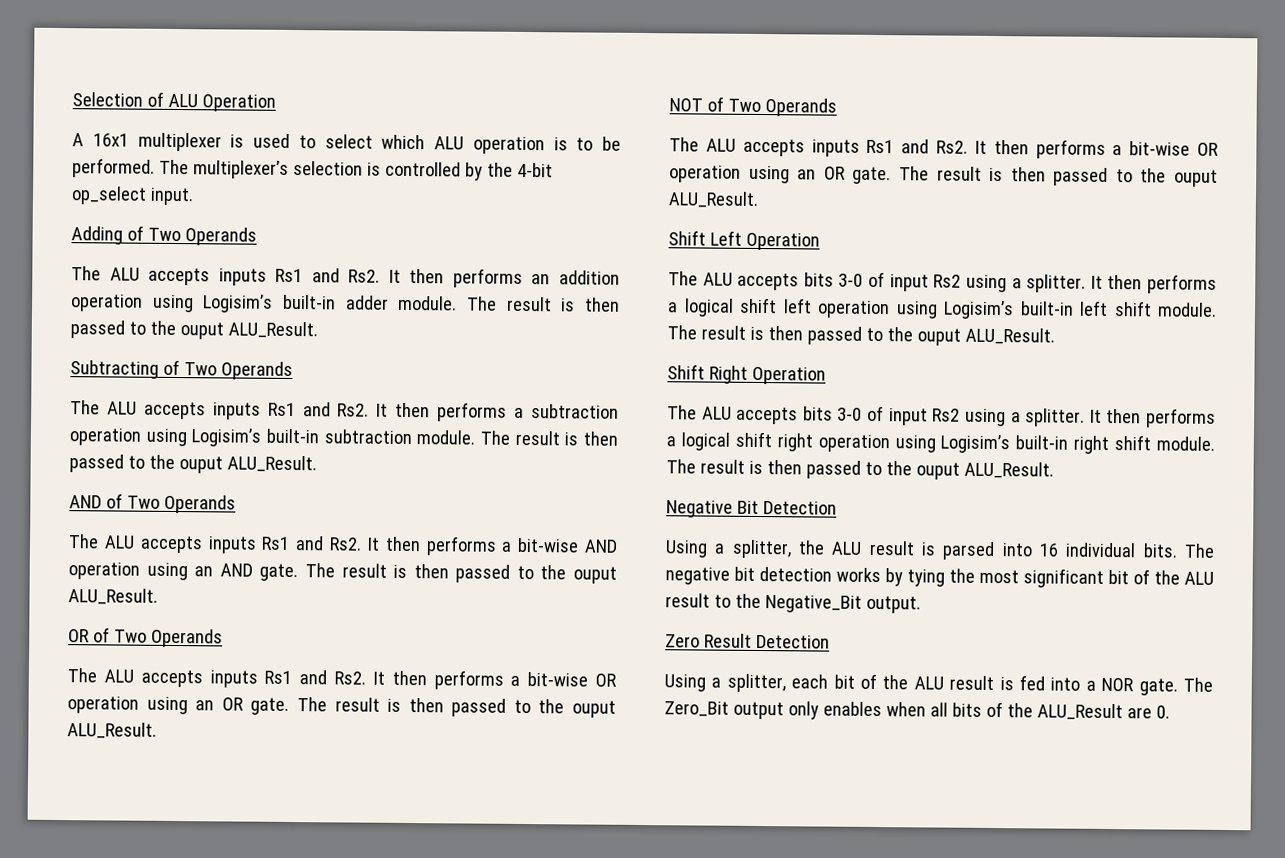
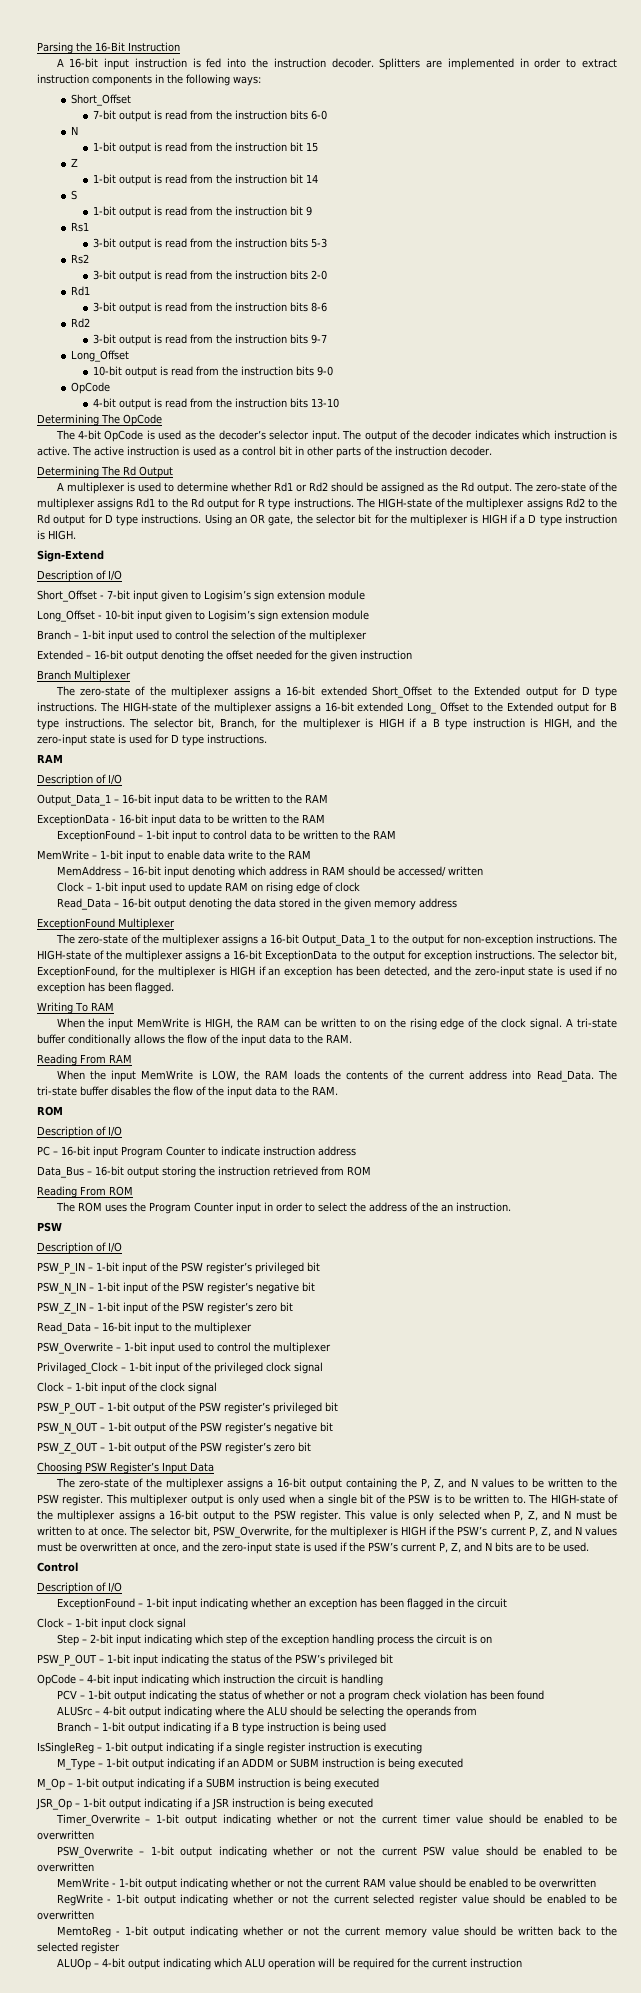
[72,91,276,112] [72,132,621,155] [72,158,553,181] [71,186,194,206] [71,225,257,246] [71,266,621,288] [70,294,621,313] [70,320,318,340] [70,359,293,381] [70,400,619,422] [69,428,618,447] [69,454,317,474] [69,493,236,514] [68,534,618,556] [68,562,617,584] [68,588,158,605] [68,627,223,648] [67,668,617,690] [67,696,616,718] [67,722,157,739] [669,96,837,117] [669,137,1219,159] [669,165,1218,187] [668,191,759,208] [668,230,820,251] [668,271,1218,294] [667,297,1217,320] [667,325,1055,346] [667,364,826,385] [667,405,1217,428] [666,431,1215,454] [666,459,1054,480] [666,500,837,518] [665,539,1215,561] [665,566,1214,588] [665,593,921,614] [665,633,830,649] [664,673,1213,696] [664,701,1170,721] Selection of ALU Operation // A 16x1 multiplexer is used to select which ALU operation is to be performed. The multiplexer’s selection is controlled by the 4-bit op_select input. // Adding of Two Operands // The ALU accepts inputs Rs1 and Rs2. It then performs an addition operation using Logisim’s built-in adder module. The result is then passed to the ouput ALU_Result. // Subtracting of Two Operands // The ALU accepts inputs Rs1 and Rs2. It then performs a subtraction operation using Logisim’s built-in subtraction module. The result is then passed to the ouput ALU_Result. // AND of Two Operands // The ALU accepts inputs Rs1 and Rs2. It then performs a bit-wise AND operation using an AND gate. The result is then passed to the ouput ALU_Result. // OR of Two Operands // The ALU accepts inputs Rs1 and Rs2. It then performs a bit-wise OR operation using an OR gate. The result is then passed to the ouput ALU_Result. // NOT of Two Operands // The ALU accepts inputs Rs1 and Rs2. It then performs a bit-wise OR operation using an OR gate. The result is then passed to the ouput ALU_Result. // Shift Left Operation // The ALU accepts bits 3-0 of input Rs2 using a splitter. It then performs a logical shift left operation using Logisim’s built-in left shift module. The result is then passed to the ouput ALU_Result. // Shift Right Operation // The ALU accepts bits 3-0 of input Rs2 using a splitter. It then performs a logical shift right operation using Logisim’s built-in right shift module. The result is then passed to the ouput ALU_Result. // Negative Bit Detection // Using a splitter, the ALU result is parsed into 16 individual bits. The negative bit detection works by tying the most significant bit of the ALU result to the Negative_Bit output. // Zero Result Detection // Using a splitter, each bit of the ALU result is fed into a NOR gate. The Zero_Bit output only enables when all bits of the ALU_Result are 0. -> [37,42,180,54] [56,58,617,70] [37,74,261,86] [71,94,132,106] [92,110,327,122] [71,126,79,135] [92,142,318,154] [71,158,79,167] [92,174,318,186] [71,190,78,200] [92,206,312,218] [71,222,90,232] [92,238,327,250] [71,254,90,264] [92,270,327,282] [71,286,91,296] [92,302,327,314] [71,318,91,328] [92,334,327,346] [71,350,130,362] [92,366,333,378] [71,382,111,394] [92,398,339,410] [37,414,162,426] [55,430,617,442] [37,446,492,458] [37,466,173,478] [56,482,618,494] [37,498,617,510] [37,514,617,526] [37,530,76,540] [37,550,104,562] [37,570,122,582] [37,590,365,602] [37,610,369,622] [37,630,367,642] [37,650,412,662] [37,670,131,682] [55,686,617,698] [37,702,618,714] [37,718,617,730] [37,734,267,746] [37,754,63,763] [37,774,122,786] [37,794,328,806] [37,814,325,826] [56,830,396,842] [37,850,311,862] [56,866,483,878] [56,882,360,894] [56,898,457,910] [37,918,175,930] [55,934,617,946] [37,950,617,962] [37,966,618,978] [37,982,174,994] [37,1002,114,1014] [56,1018,618,1030] [37,1034,352,1046] [37,1054,132,1066] [56,1070,618,1082] [37,1086,338,1098] [37,1106,63,1116] [37,1126,122,1138] [37,1146,356,1158] [37,1166,371,1178] [37,1186,133,1198] [55,1202,511,1214] [37,1222,62,1232] [37,1242,122,1254] [37,1262,320,1274] [37,1282,315,1294] [37,1302,293,1314] [37,1322,252,1334] [37,1342,331,1354] [37,1362,323,1374] [37,1382,217,1394] [37,1402,338,1414] [37,1422,333,1434] [37,1442,311,1454] [37,1462,214,1474] [55,1478,618,1490] [37,1494,618,1506] [37,1510,617,1522] [37,1526,617,1538] [37,1542,589,1554] [37,1562,78,1572] [37,1582,122,1594] [56,1598,507,1610] [37,1618,186,1630] [56,1634,492,1646] [37,1654,393,1666] [37,1674,383,1686] [56,1690,544,1702] [56,1706,477,1718] [56,1722,386,1734] [37,1742,422,1754] [56,1758,463,1770] [37,1778,379,1790] [36,1798,373,1810] [55,1814,617,1826] [37,1830,94,1840] [56,1846,617,1858] [37,1862,94,1872] [56,1878,596,1890] [56,1894,617,1906] [37,1910,94,1920] [56,1926,617,1938] [37,1942,120,1954] [56,1958,522,1970] Parsing the 16-Bit Instruction // A 16-bit input instruction is fed into the instruction decoder. Splitters are implemented in order to extract instruction components in the following ways: // Short_Offset // 7-bit output is read from the instruction bits 6-0 // N // 1-bit output is read from the instruction bit 15 // Z // 1-bit output is read from the instruction bit 14 // S // 1-bit output is read from the instruction bit 9 // Rs1 // 3-bit output is read from the instruction bits 5-3 // Rs2 // 3-bit output is read from the instruction bits 2-0 // Rd1 // 3-bit output is read from the instruction bits 8-6 // Rd2 // 3-bit output is read from the instruction bits 9-7 // Long_Offset // 10-bit output is read from the instruction bits 9-0 // OpCode // 4-bit output is read from the instruction bits 13-10 // Determining The OpCode // The 4-bit OpCode is used as the decoder’s selector input. The output of the decoder indicates which instruction is active. The active instruction is used as a control bit in other parts of the instruction decoder. // Determining The Rd Output // A multiplexer is used to determine whether Rd1 or Rd2 should be assigned as the Rd output. The zero-state of the multiplexer assigns Rd1 to the Rd output for R type instructions. The HIGH-state of the multiplexer assigns Rd2 to the Rd output for D type instructions. Using an OR gate, the selector bit for the multiplexer is HIGH if a D type instruction is HIGH. // Sign-Extend // Description of I/O // Short_Offset - 7-bit input given to Logisim’s sign extension module // Long_Offset - 10-bit input given to Logisim’s sign extension module // Branch – 1-bit input used to control the selection of the multiplexer // Extended – 16-bit output denoting the offset needed for the given instruction // Branch Multiplexer // The zero-state of the multiplexer assigns a 16-bit extended Short_Offset to the Extended output for D type instructions. The HIGH-state of the multiplexer assigns a 16-bit extended Long_ Offset to the Extended output for B type instructions. The selector bit, Branch, for the multiplexer is HIGH if a B type instruction is HIGH, and the zero-input state is used for D type instructions. // RAM // Description of I/O // Output_Data_1 – 16-bit input data to be written to the RAM // ExceptionData - 16-bit input data to be written to the RAM // ExceptionFound – 1-bit input to control data to be written to the RAM // MemWrite – 1-bit input to enable data write to the RAM // MemAddress – 16-bit input denoting which address in RAM should be accessed/ written // Clock – 1-bit input used to update RAM on rising edge of clock // Read_Data – 16-bit output denoting the data stored in the given memory address // ExceptionFound Multiplexer // The zero-state of the multiplexer assigns a 16-bit Output_Data_1 to the output for non-exception instructions. The HIGH-state of the multiplexer assigns a 16-bit ExceptionData to the output for exception instructions. The selector bit, ExceptionFound, for the multiplexer is HIGH if an exception has been detected, and the zero-input state is used if no exception has been flagged. // Writing To RAM // When the input MemWrite is HIGH, the RAM can be written to on the rising edge of the clock signal. A tri-state buffer conditionally allows the flow of the input data to the RAM. // Reading From RAM // When the input MemWrite is LOW, the RAM loads the contents of the current address into Read_Data. The tri-state buffer disables the flow of the input data to the RAM. // ROM // Description of I/O // PC – 16-bit input Program Counter to indicate instruction address // Data_Bus – 16-bit output storing the instruction retrieved from ROM // Reading From ROM // The ROM uses the Program Counter input in order to select the address of the an instruction. // PSW // Description of I/O // PSW_P_IN – 1-bit input of the PSW register’s privileged bit // PSW_N_IN – 1-bit input of the PSW register’s negative bit // PSW_Z_IN – 1-bit input of the PSW register’s zero bit // Read_Data – 16-bit input to the multiplexer // PSW_Overwrite – 1-bit input used to control the multiplexer // Privilaged_Clock – 1-bit input of the privileged clock signal // Clock – 1-bit input of the clock signal // PSW_P_OUT – 1-bit output of the PSW register’s privileged bit // PSW_N_OUT – 1-bit output of the PSW register’s negative bit // PSW_Z_OUT – 1-bit output of the PSW register’s zero bit // Choosing PSW Register’s Input Data // The zero-state of the multiplexer assigns a 16-bit output containing the P, Z, and N values to be written to the PSW register. This multiplexer output is only used when a single bit of the PSW is to be written to. The HIGH-state of the multiplexer assigns a 16-bit output to the PSW register. This value is only selected when P, Z, and N must be written to at once. The selector bit, PSW_Overwrite, for the multiplexer is HIGH if the PSW’s current P, Z, and N values must be overwritten at once, and the zero-input state is used if the PSW’s current P, Z, and N bits are to be used. // Control // Description of I/O // ExceptionFound – 1-bit input indicating whether an exception has been flagged in the circuit // Clock – 1-bit input clock signal // Step – 2-bit input indicating which step of the exception handling process the circuit is on // PSW_P_OUT – 1-bit input indicating the status of the PSW’s privileged bit // OpCode – 4-bit input indicating which instruction the circuit is handling // PCV – 1-bit output indicating the status of whether or not a program check violation has been found // ALUSrc – 4-bit output indicating where the ALU should be selecting the operands from // Branch – 1-bit output indicating if a B type instruction is being used // IsSingleReg – 1-bit output indicating if a single register instruction is executing // M_Type – 1-bit output indicating if an ADDM or SUBM instruction is being executed // M_Op – 1-bit output indicating if a SUBM instruction is being executed // JSR_Op – 1-bit output indicating if a JSR instruction is being executed // Timer_Overwrite – 1-bit output indicating whether or not the current timer value should be enabled to be overwritten // PSW_Overwrite – 1-bit output indicating whether or not the current PSW value should be enabled to be overwritten // MemWrite - 1-bit output indicating whether or not the current RAM value should be enabled to be overwritten // RegWrite - 1-bit output indicating whether or not the current selected register value should be enabled to be overwritten // MemtoReg - 1-bit output indicating whether or not the current memory value should be written back to the selected register // ALUOp – 4-bit output indicating which ALU operation will be required for the current instruction

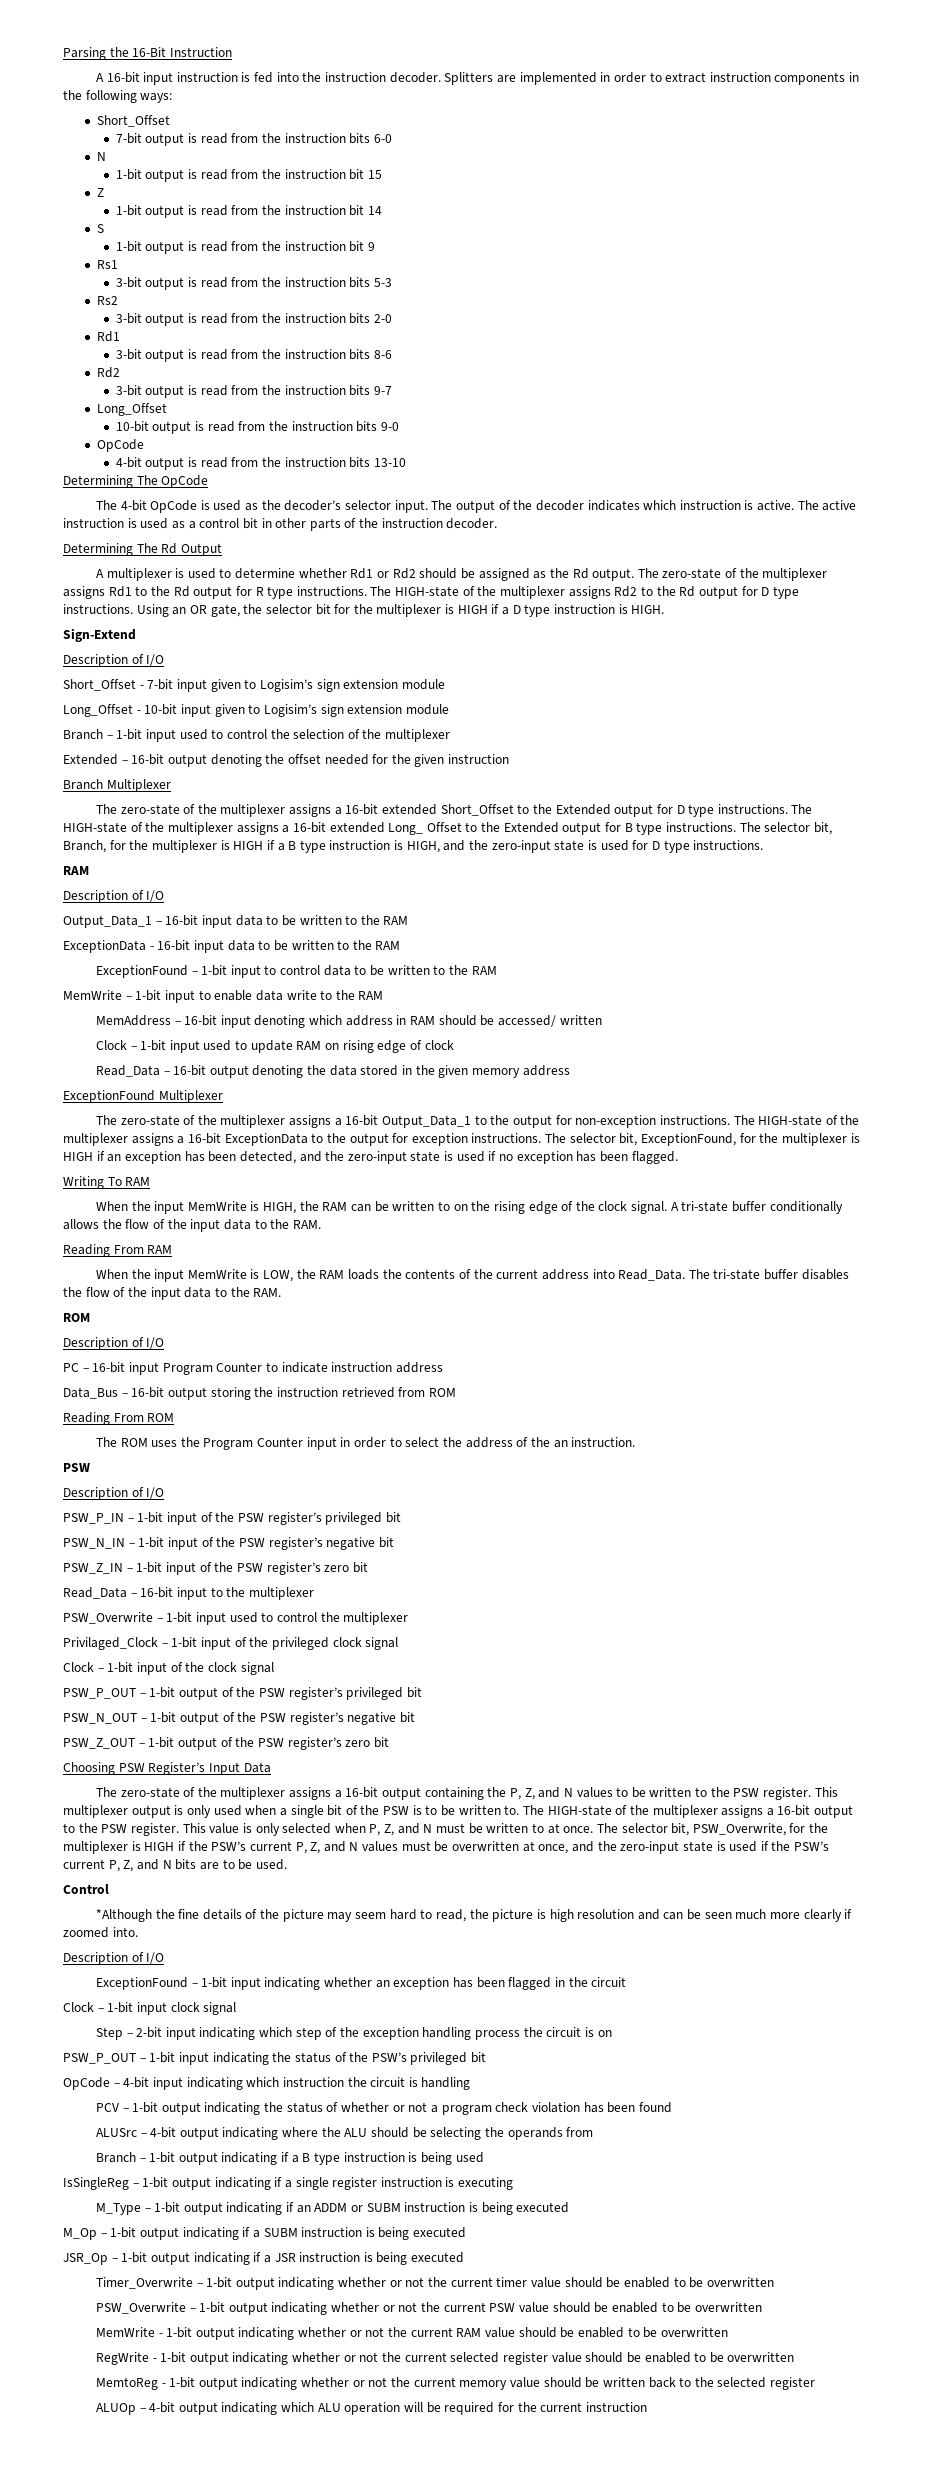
(78, 1567) none -> [95,1909,853,1922] [63,1927,138,1938] // *Although the fine details of the picture may seem hard to read, the picture is high resolution and can be seen much more clearly if zoomed into.

